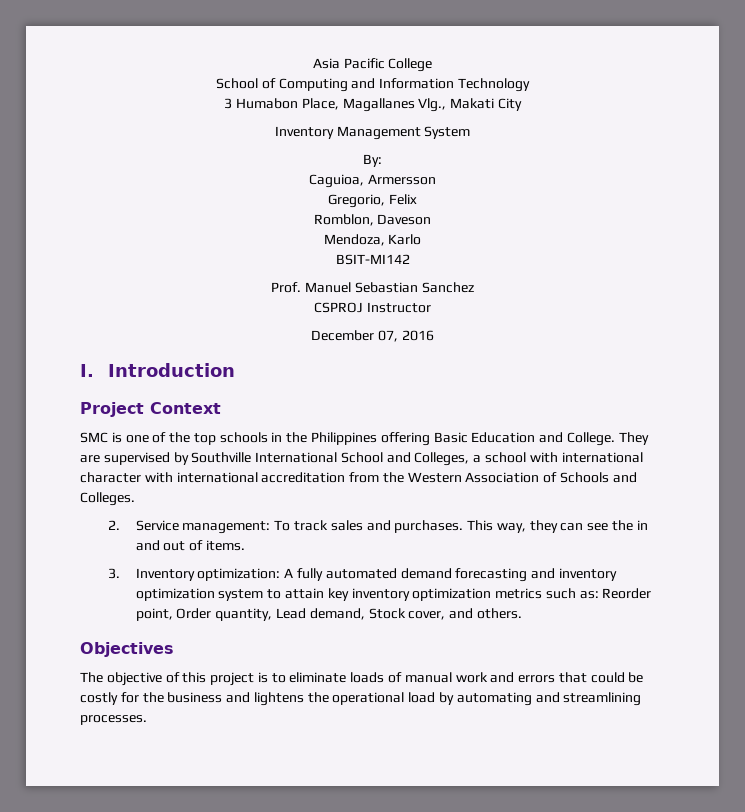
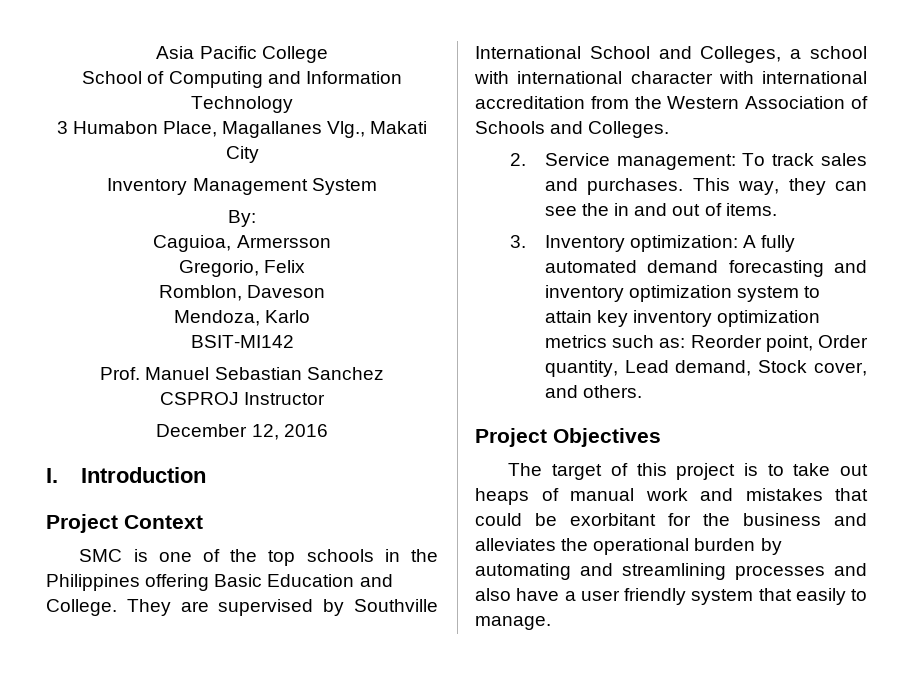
[378,330,398,342] 07, -> [251,424,279,440] 12,
(522, 613) none -> [475,428,547,447] Project
[106,672,162,686] objective -> [552,464,603,480] target
[289,672,385,683] eliminate loads -> [793,463,868,476] [475,488,529,505] take out heaps
[518,675,556,683] errors -> [745,488,823,501] mistakes
[80,692,118,705] costly -> [570,513,656,526] exorbitant
[253,692,304,706] lightens -> [475,538,556,551] alleviates
[408,692,436,703] load -> [694,538,756,551] burden
[80,715,147,725] processes. -> [735,563,867,580] [475,588,867,605] [475,616,551,630] processes and also have a user friendly system that easily to manage.

